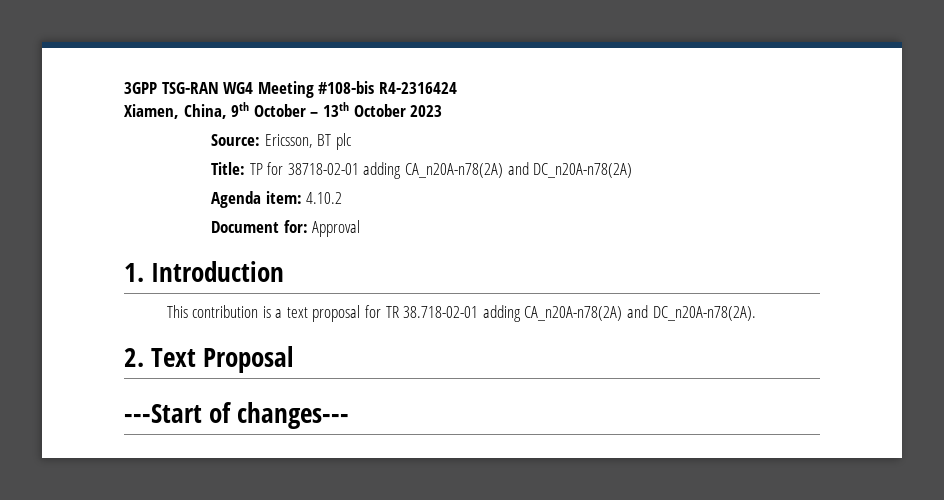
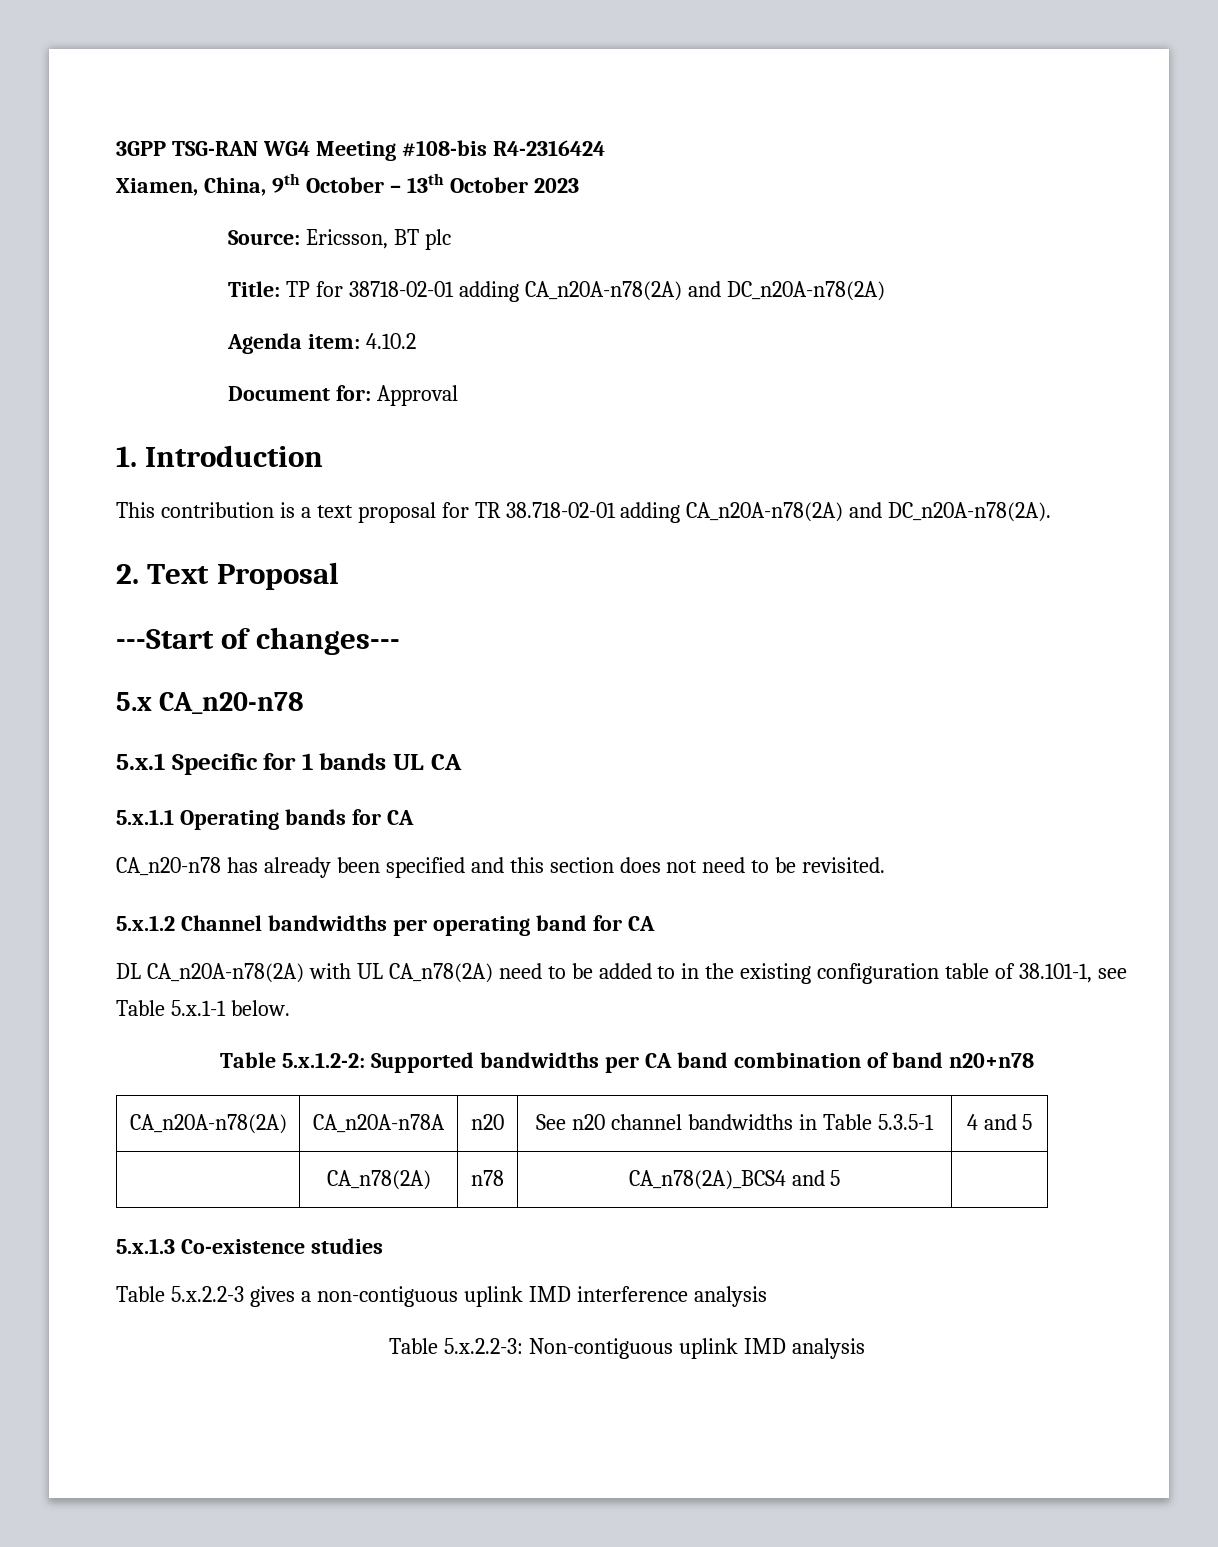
(350, 415) none -> [116,692,305,714] [116,753,462,775] [116,809,414,830] [116,857,886,878] [116,915,655,936] [116,963,1127,984] [116,1000,290,1016] [220,1052,1034,1073] [129,1114,287,1134] [313,1114,445,1133] [471,1114,504,1130] [536,1114,934,1130] [966,1114,1033,1130] [326,1170,431,1190] [471,1170,504,1186] [628,1170,841,1190] [116,1238,383,1254] [116,1286,767,1307] [389,1338,865,1359] // 5.x CA_n20-n78 // 5.x.1 Specific for 1 bands UL CA // 5.x.1.1 Operating bands for CA // CA_n20-n78 has already been specified and this section does not need to be revisited. // 5.x.1.2 Channel bandwidths per operating band for CA // DL CA_n20A-n78(2A) with UL CA_n78(2A) need to be added to in the existing configuration table of 38.101-1, see Table 5.x.1-1 below. // Table 5.x.1.2-2: Supported bandwidths per CA band combination of band n20+n78 // CA_n20A-n78(2A) | CA_n20A-n78A | n20 | See n20 channel bandwidths in Table 5.3.5-1 | 4 and 5 // | CA_n78(2A) | n78 | CA_n78(2A)_BCS4 and 5 | // 5.x.1.3 Co-existence studies // Table 5.x.2.2-3 gives a non-contiguous uplink IMD interference analysis // Table 5.x.2.2-3: Non-contiguous uplink IMD analysis

